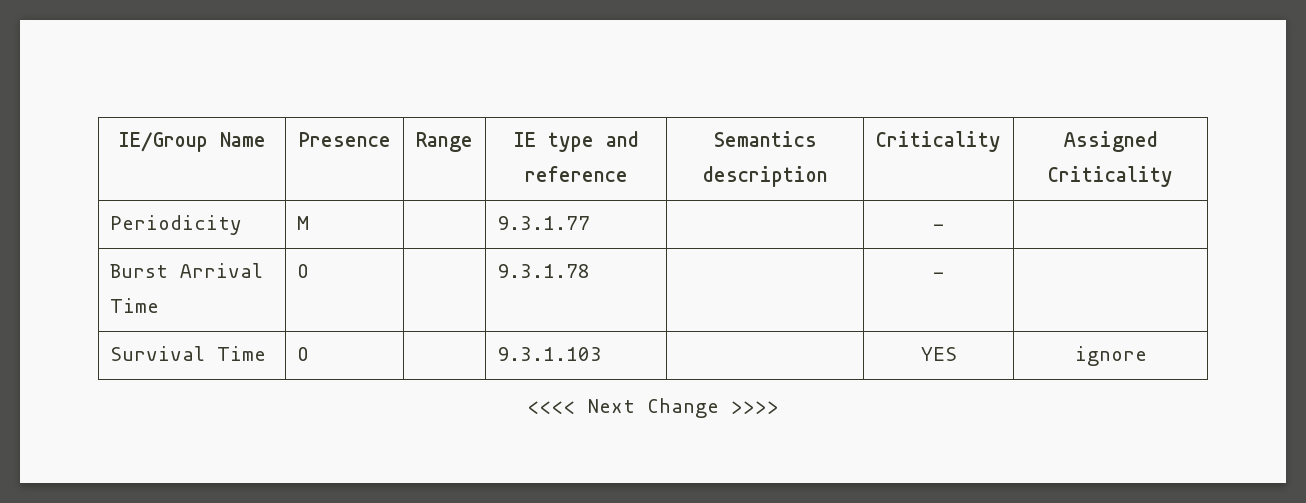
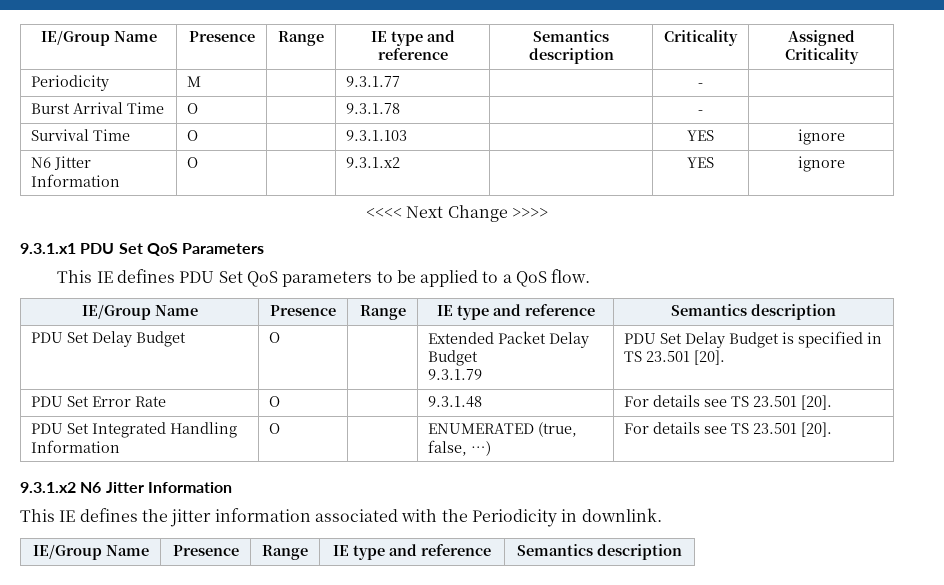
[527,398,779,418] // <<<< Next Change >>>> -> [31,156,92,170] [31,174,121,187] [187,157,199,168] [346,157,401,168] [687,157,714,168] [797,156,845,172] [366,205,548,222] [20,243,265,256] [57,269,591,287] [81,304,198,320] [270,305,336,316] [359,305,406,320] [436,304,595,320] [671,304,836,320] [31,331,187,347] [269,332,281,343] [428,331,590,348] [428,350,479,366] [428,369,483,380] [624,331,883,348] [624,350,726,365] [31,396,167,407] [269,396,281,407] [428,396,483,408] [624,395,833,410] [31,422,238,438] [31,440,121,453] [269,423,281,434] [428,422,578,437] [428,440,492,456] [624,422,833,437] [20,482,232,493] [20,508,662,527] [32,544,149,560] [172,545,239,556] [262,545,308,560] [333,544,491,560] [517,544,682,560] // N6 Jitter Information | O | | 9.3.1.x2 | | YES | ignore // <<<< Next Change >>>> // 9.3.1.x1 PDU Set QoS Parameters // This IE defines PDU Set QoS parameters to be applied to a QoS flow. // IE/Group Name | Presence | Range | IE type and reference | Semantics description // PDU Set Delay Budget | O | | Extended Packet Delay Budget // 9.3.1.79 | PDU Set Delay Budget is specified in TS 23.501 [20]. // PDU Set Error Rate | O | | 9.3.1.48 | For details see TS 23.501 [20]. // PDU Set Integrated Handling Information | O | | ENUMERATED (true, false, …) | For details see TS 23.501 [20]. // 9.3.1.x2 N6 Jitter Information // This IE defines the jitter information associated with the Periodicity in downlink. // IE/Group Name | Presence | Range | IE type and reference | Semantics description

